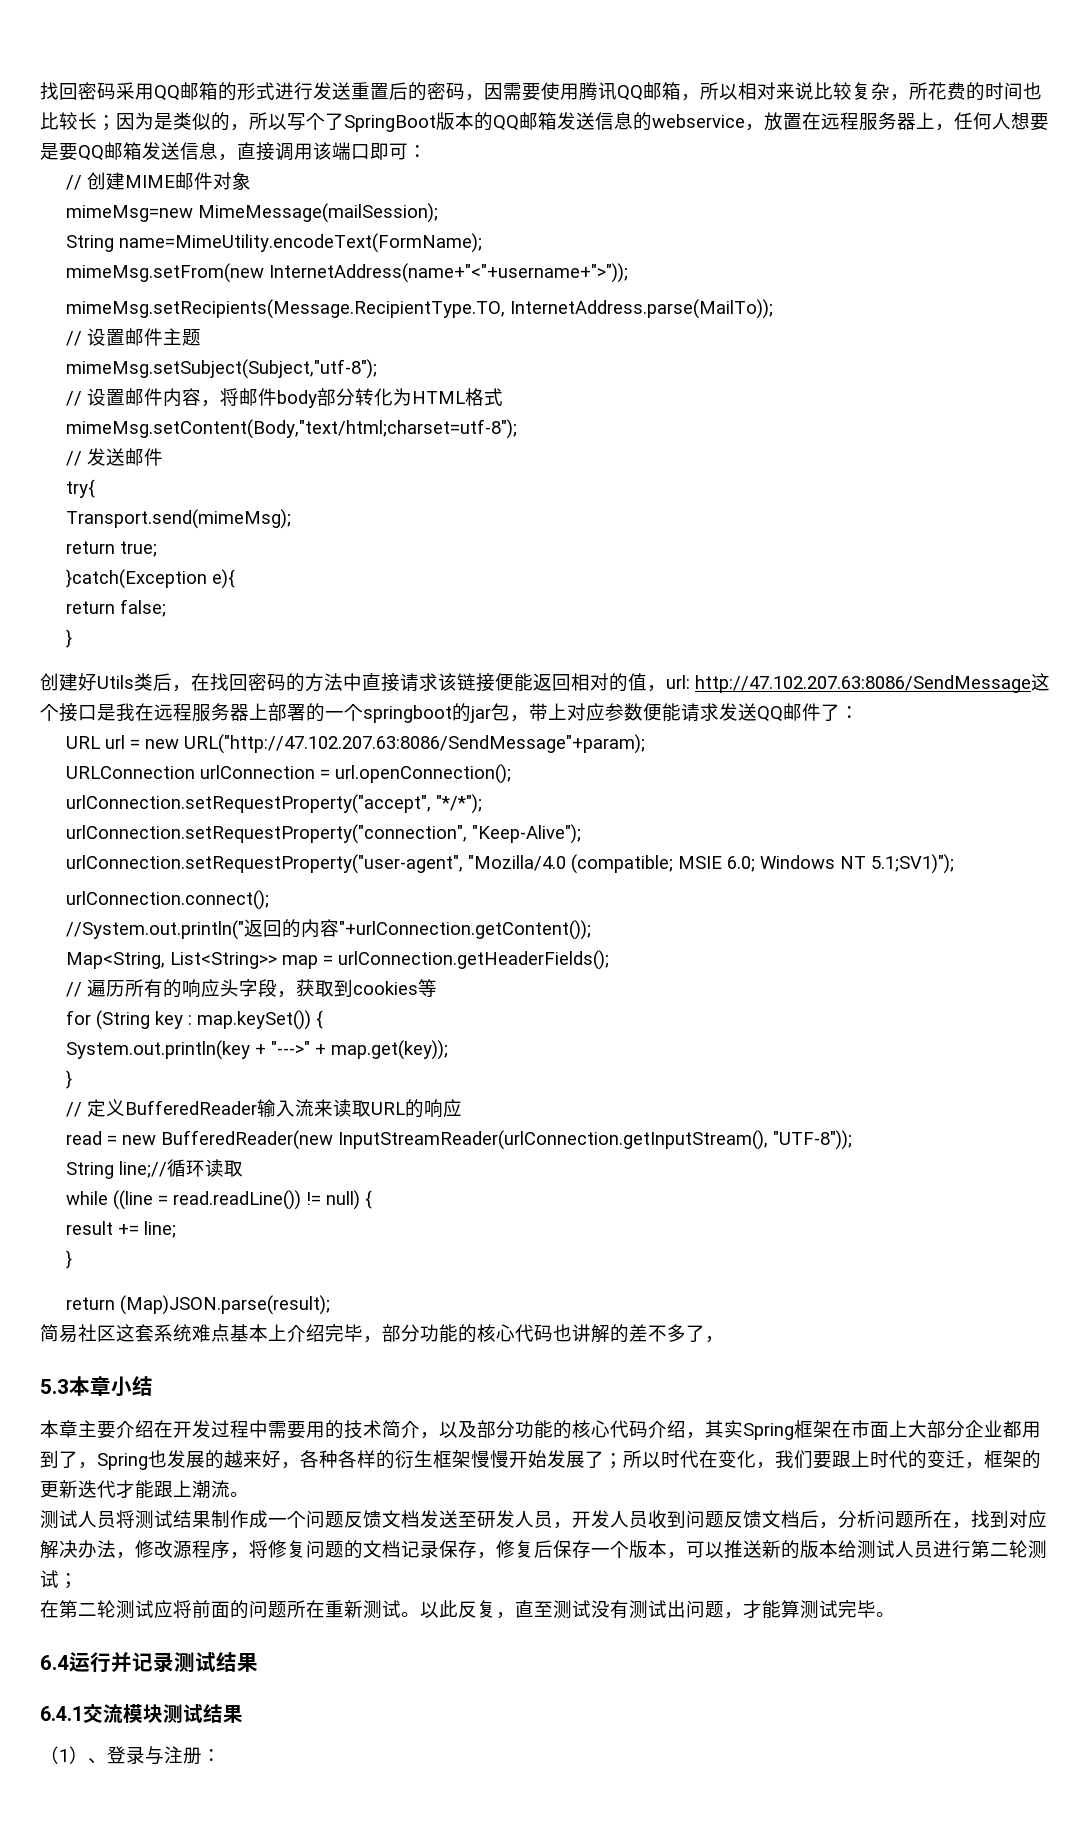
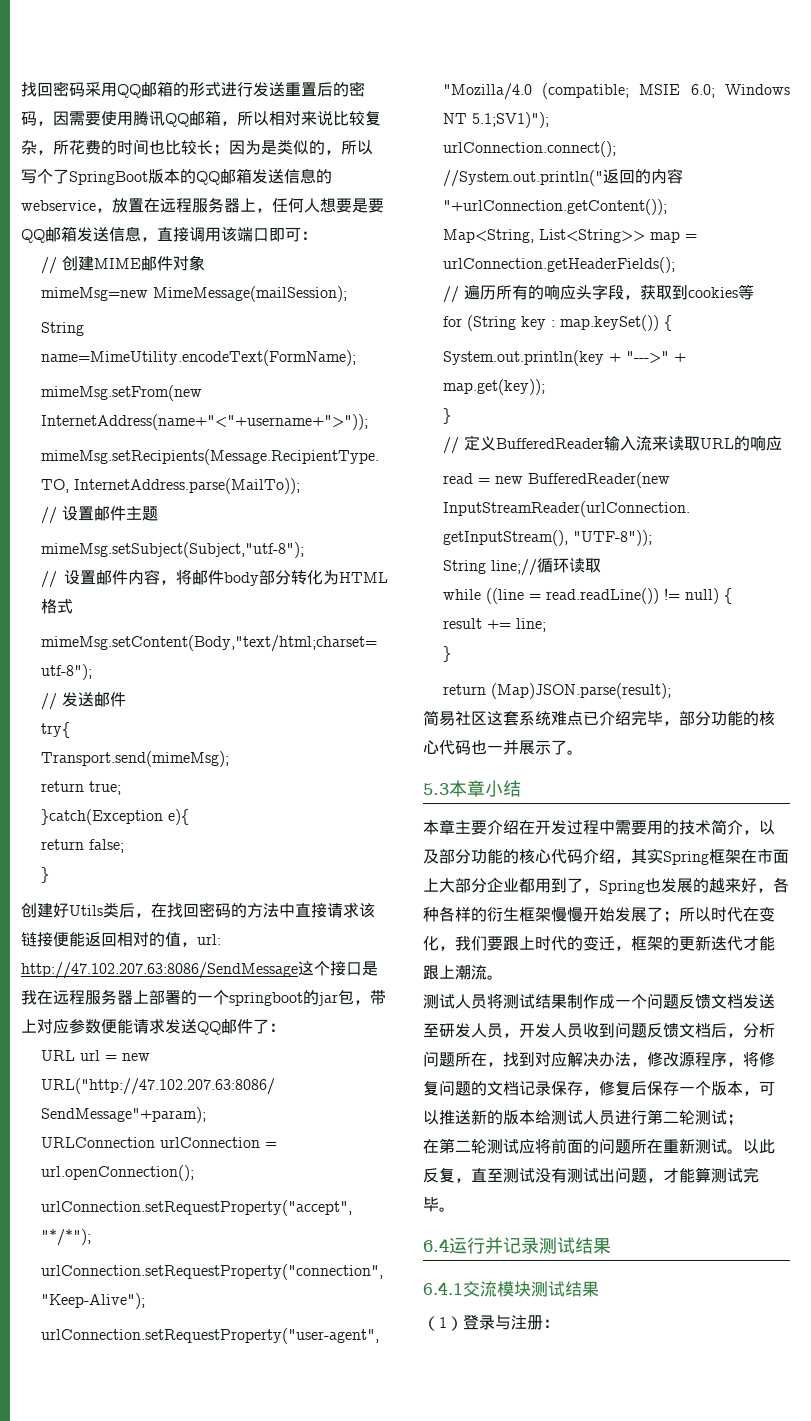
[230,1324,287,1342] 基本上 -> [583,711,599,725] 已
[572,1324,724,1343] 讲解的差不多了， -> [487,739,583,755] 一并展示了。
[88,1758,107,1764] 、 -> (463, 1323) none

